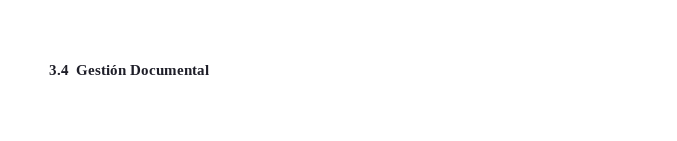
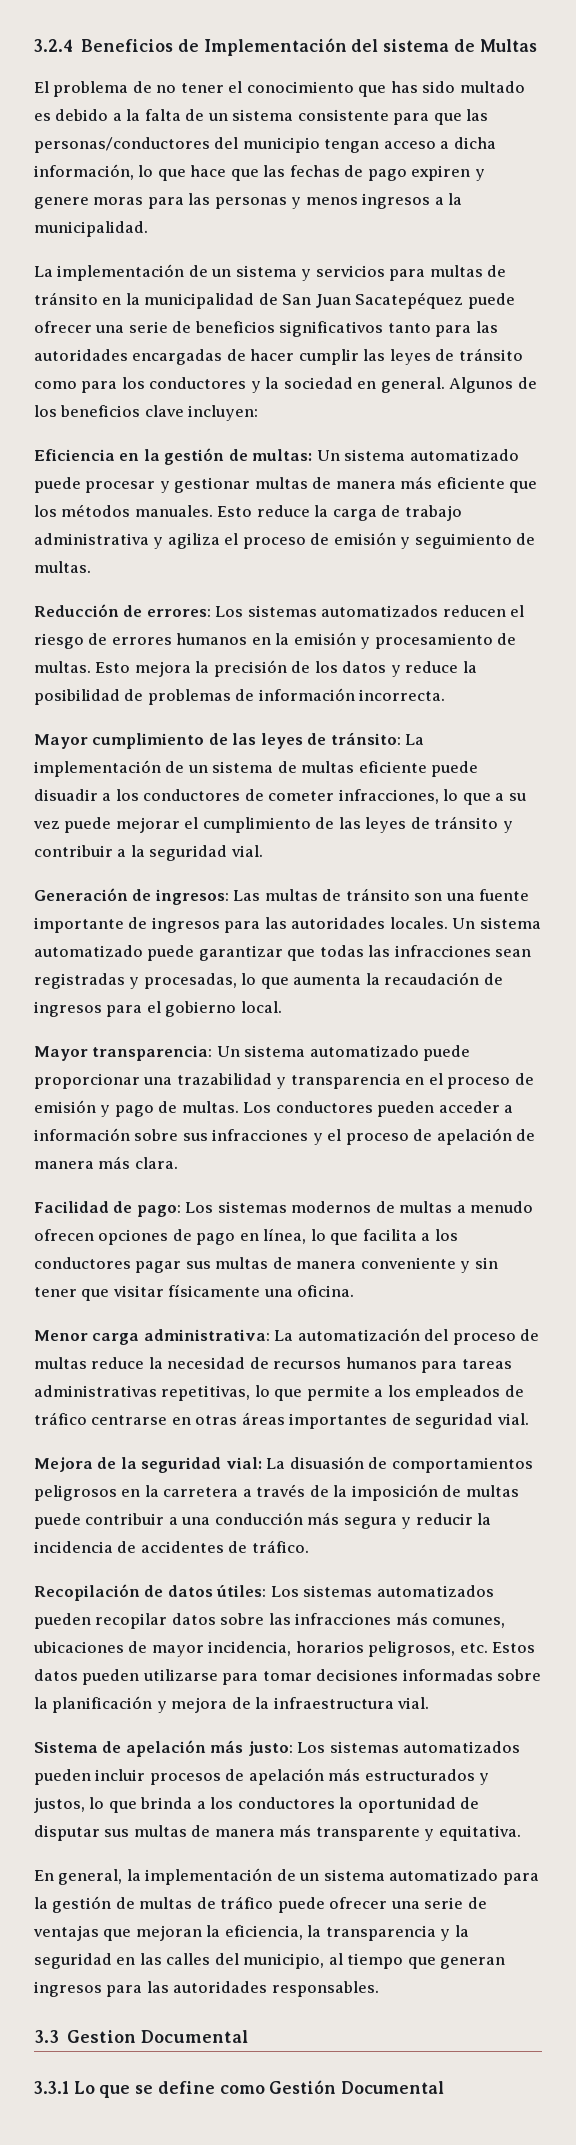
[49,65,69,75] 3.4 -> [34,38,537,56] [34,81,525,97] [34,109,489,125] [34,137,496,153] [34,164,485,181] [34,193,463,209] [34,221,148,237] [34,264,507,281] [34,292,515,309] [34,321,498,337] [34,348,523,365] [34,377,537,393] [34,405,259,421] [34,448,519,465] [34,476,538,493] [34,504,462,521] [34,532,536,549] [34,561,91,573] [34,604,525,617] [34,632,517,649] [34,660,477,677] [34,688,446,705] [34,732,425,749] [34,760,479,777] [34,789,526,805] [33,816,513,833] [34,845,263,861] [34,888,530,905] [34,917,541,933] [34,945,532,961] [34,972,503,989] [34,1001,282,1017] [34,1045,471,1061] [34,1073,534,1089] [34,1100,514,1117] [34,1128,536,1145] [34,1156,178,1169] [34,1201,534,1217] [34,1228,458,1245] [34,1257,498,1273] [34,1284,355,1301] [34,1328,540,1345] [34,1357,512,1373] [34,1385,524,1401] [34,1412,529,1429] [34,1456,533,1473] [34,1484,519,1501] [34,1512,492,1529] [34,1540,309,1553] [34,1584,494,1601] [34,1612,506,1629] [33,1641,536,1657] [34,1669,542,1685] [34,1696,430,1713] [34,1740,521,1757] [34,1768,490,1785] [34,1797,480,1813] [34,1824,521,1841] [34,1868,539,1885] [34,1896,487,1913] [33,1925,469,1941] [34,1953,506,1969] [34,1981,379,1997] [34,2030,249,2043] [34,2081,265,2098] 3.2.4 Beneficios de Implementación del sistema de Multas // El problema de no tener el conocimiento que has sido multado es debido a la falta de un sistema consistente para que las personas/conductores del municipio tengan acceso a dicha información, lo que hace que las fechas de pago expiren y genere moras para las personas y menos ingresos a la municipalidad. // La implementación de un sistema y servicios para multas de tránsito en la municipalidad de San Juan Sacatepéquez puede ofrecer una serie de beneficios significativos tanto para las autoridades encargadas de hacer cumplir las leyes de tránsito como para los conductores y la sociedad en general. Algunos de los beneficios clave incluyen: // Eficiencia en la gestión de multas: Un sistema automatizado puede procesar y gestionar multas de manera más eficiente que los métodos manuales. Esto reduce la carga de trabajo administrativa y agiliza el proceso de emisión y seguimiento de multas. // Reducción de errores: Los sistemas automatizados reducen el riesgo de errores humanos en la emisión y procesamiento de multas. Esto mejora la precisión de los datos y reduce la posibilidad de problemas de información incorrecta. // Mayor cumplimiento de las leyes de tránsito: La implementación de un sistema de multas eficiente puede disuadir a los conductores de cometer infracciones, lo que a su vez puede mejorar el cumplimiento de las leyes de tránsito y contribuir a la seguridad vial. // Generación de ingresos: Las multas de tránsito son una fuente importante de ingresos para las autoridades locales. Un sistema automatizado puede garantizar que todas las infracciones sean registradas y procesadas, lo que aumenta la recaudación de ingresos para el gobierno local. // Mayor transparencia: Un sistema automatizado puede proporcionar una trazabilidad y transparencia en el proceso de emisión y pago de multas. Los conductores pueden acceder a información sobre sus infracciones y el proceso de apelación de manera más clara. // Facilidad de pago: Los sistemas modernos de multas a menudo ofrecen opciones de pago en línea, lo que facilita a los conductores pagar sus multas de manera conveniente y sin tener que visitar físicamente una oficina. // Menor carga administrativa: La automatización del proceso de multas reduce la necesidad de recursos humanos para tareas administrativas repetitivas, lo que permite a los empleados de tráfico centrarse en otras áreas importantes de seguridad vial. // Mejora de la seguridad vial: La disuasión de comportamientos peligrosos en la carretera a través de la imposición de multas puede contribuir a una conducción más segura y reducir la incidencia de accidentes de tráfico. // Recopilación de datos útiles: Los sistemas automatizados pueden recopilar datos sobre las infracciones más comunes, ubicaciones de mayor incidencia, horarios peligrosos, etc. Estos datos pueden utilizarse para tomar decisiones informadas sobre la planificación y mejora de la infraestructura vial. // Sistema de apelación más justo: Los sistemas automatizados pueden incluir procesos de apelación más estructurados y justos, lo que brinda a los conductores la oportunidad de disputar sus multas de manera más transparente y equitativa. // En general, la implementación de un sistema automatizado para la gestión de multas de tráfico puede ofrecer una serie de ventajas que mejoran la eficiencia, la transparencia y la seguridad en las calles del municipio, al tiempo que generan ingresos para las autoridades responsables. // 3.3 Gestion Documental // 3.3.1 Lo que se define como

